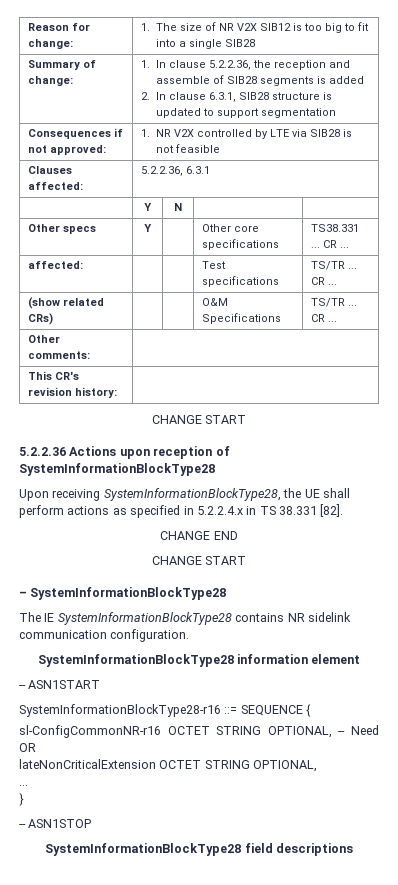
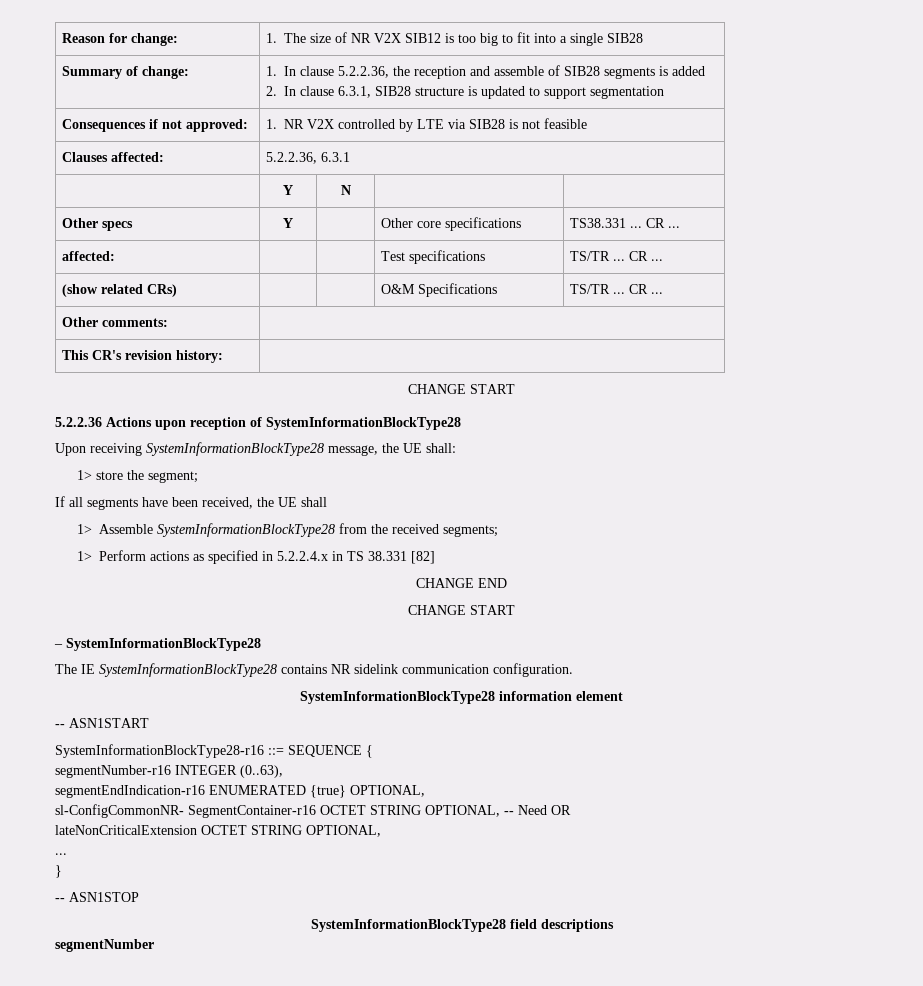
[103,488,350,501] [19,505,64,518] SystemInformationBlockType28, the UE shall perform -> [146,442,456,456] [76,470,198,483] [55,496,327,510] [76,523,498,537] [76,550,146,561] SystemInformationBlockType28 message, the UE shall: // 1> store the segment; // If all segments have been received, the UE shall // 1> Assemble SystemInformationBlockType28 from the received segments; // 1> Perform
[320,504,344,517] [82]. -> [410,551,435,564] [82]
[19,725,161,738] sl-ConfigCommonNR-r16 -> [55,765,283,778] [55,785,425,798] [55,804,316,818] segmentNumber-r16 INTEGER (0..63), // segmentEndIndication-r16 ENUMERATED {true} OPTIONAL, // sl-ConfigCommonNR- SegmentContainer-r16
(353, 849) none -> [55,939,154,952] // segmentNumber

